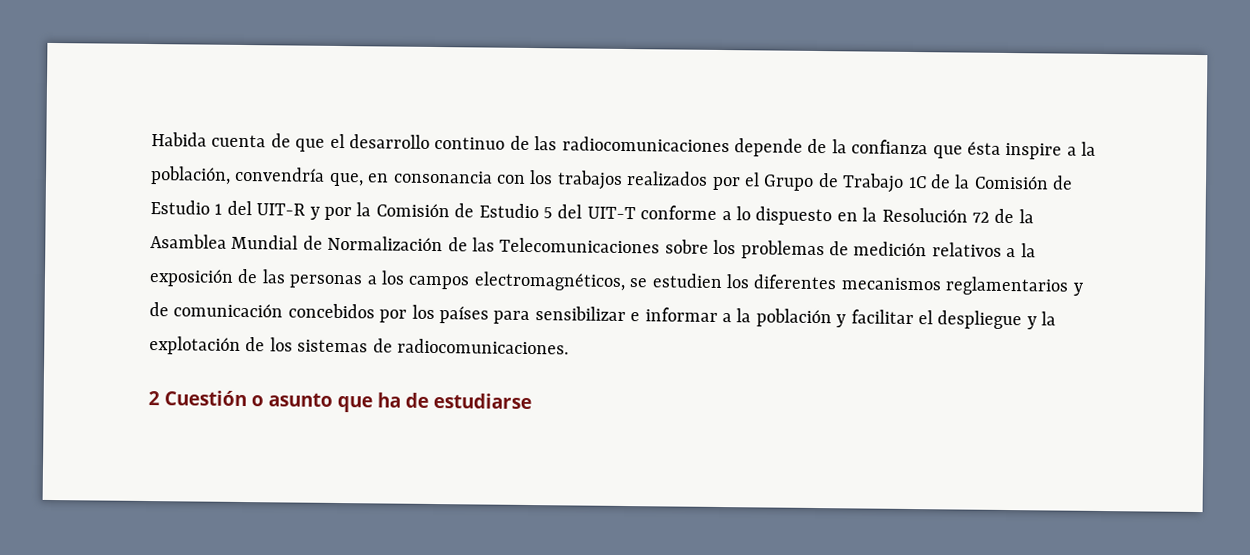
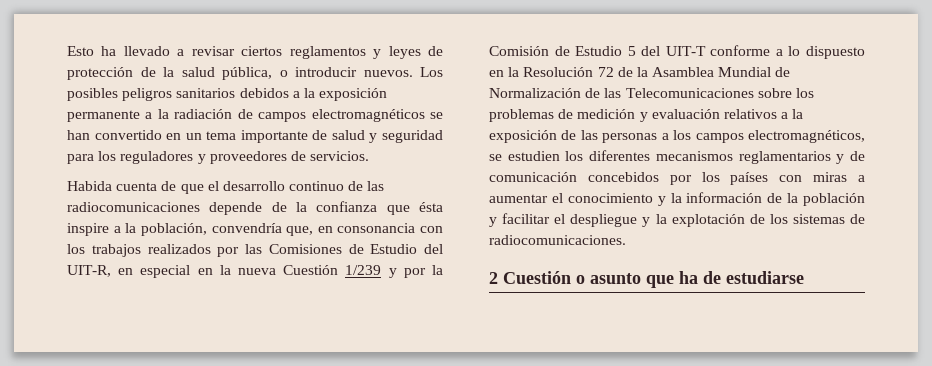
(151, 139) none -> [67,46,444,59] [67,67,443,80] [67,88,388,101] [67,109,443,122] [67,130,443,143] [67,151,370,164] Esto ha llevado a revisar ciertos reglamentos y leyes de protección de la salud pública, o introducir nuevos. Los posibles peligros sanitarios debidos a la exposición permanente a la radiación de campos electromagnéticos se han convertido en un tema importante de salud y seguridad para los reguladores y proveedores de servicios. //
[743,172,1074,193] [150,200,307,216] el Grupo de Trabajo 1C de la Comisión de Estudio 1 del UIT-R -> [245,244,443,254] [67,265,382,278] las Comisiones de Estudio del UIT-R, en especial en la nueva Cuestión 1/239
(928, 249) none -> [639,109,720,122] y evaluación
[493,306,732,325] para sensibilizar e informar a -> [779,172,865,182] [489,192,783,206] con miras a aumentar el conocimiento y la información de

